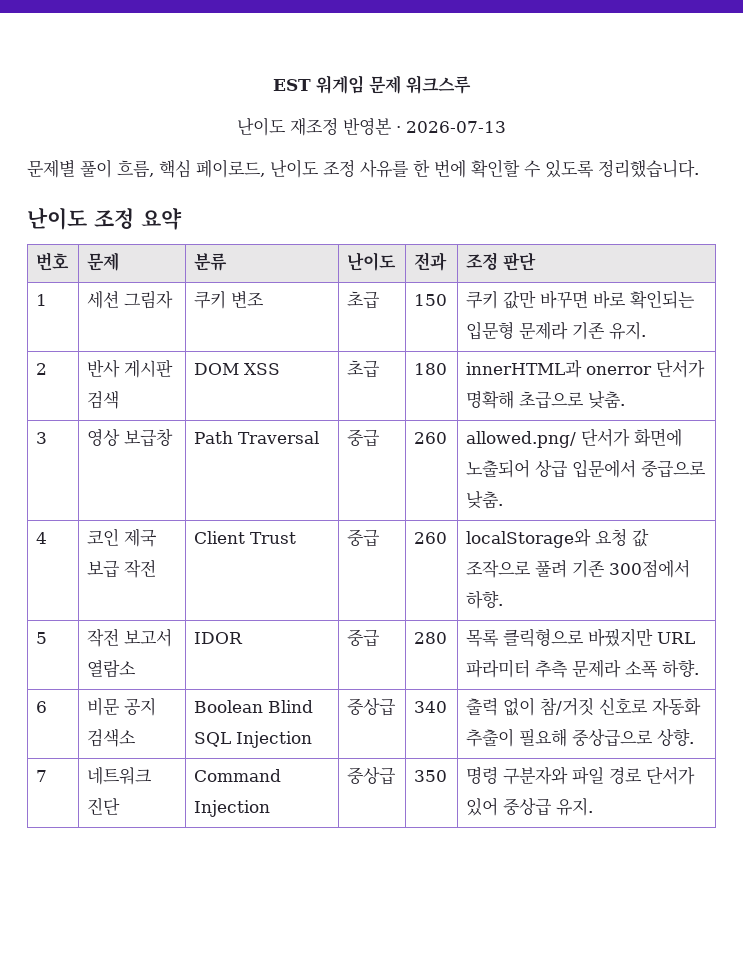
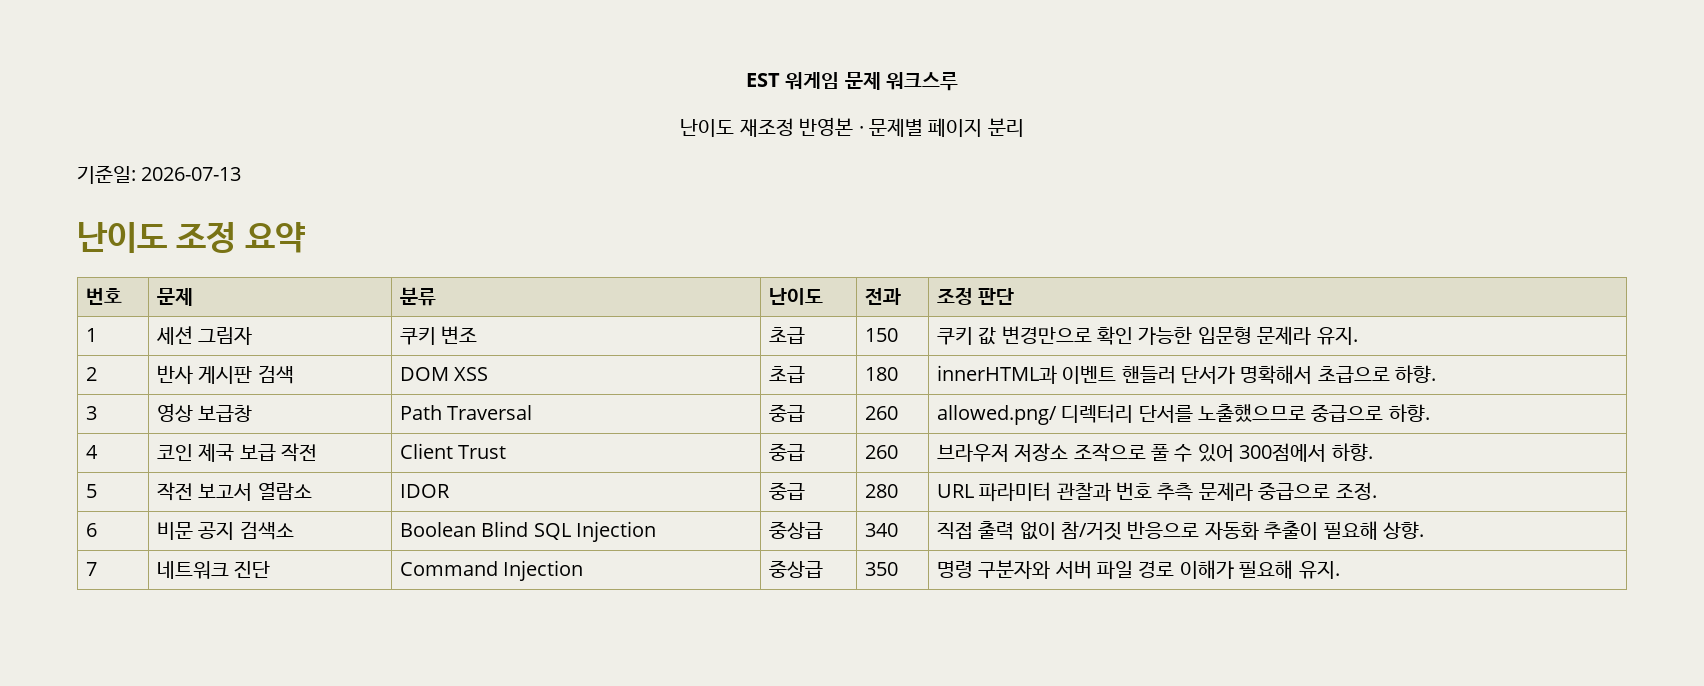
[406,121,506,133] [27,159,699,178] 2026-07-13 // 문제별 풀이 흐름, 핵심 페이로드, 난이도 조정 사유를 한 번에 확인할 수 있도록 정리했습니다. -> [868,118,1024,137] [77,165,242,184] 문제별 페이지 분리 // 기준일: 2026-07-13
[503,290,696,309] 값만 바꾸면 바로 확인되는 -> [978,326,1193,345] 값 변경만으로 확인 가능한
[572,322,606,340] 기존 -> (1312, 335) none
[586,359,706,378] [466,390,626,409] onerror 단서가 명확해 초급으로 낮춤. -> [1062,365,1437,384] 이벤트 핸들러 단서가 명확해서 초급으로 하향.
[581,428,683,447] [466,459,707,478] [466,491,504,509] 단서가 화면에 노출되어 상급 입문에서 중급으로 낮춤. -> [1061,404,1430,423] 디렉터리 단서를 노출했으므로 중급으로 하향.
[466,528,650,548] [466,560,606,578] localStorage와 요청 값 조작으로 풀려 기존 -> [936,443,1234,462] 브라우저 저장소 조작으로 풀 수 있어
[466,628,696,647] [466,659,700,678] 목록 클릭형으로 바꿨지만 URL 파라미터 추측 문제라 소폭 하향. -> [936,482,1377,502] URL 파라미터 관찰과 번호 추측 문제라 중급으로 조정.
(448, 707) none -> [936,521,973,540] 직접
[599,698,649,715] 신호로 -> [1127,521,1200,539] 반응으로
[572,729,654,747] 중상급으로 -> (1378, 530) none
(569, 775) none -> [1054,561,1092,579] 서버
[646,766,696,785] [466,797,553,816] 단서가 있어 중상급 -> [1179,560,1294,579] 이해가 필요해

